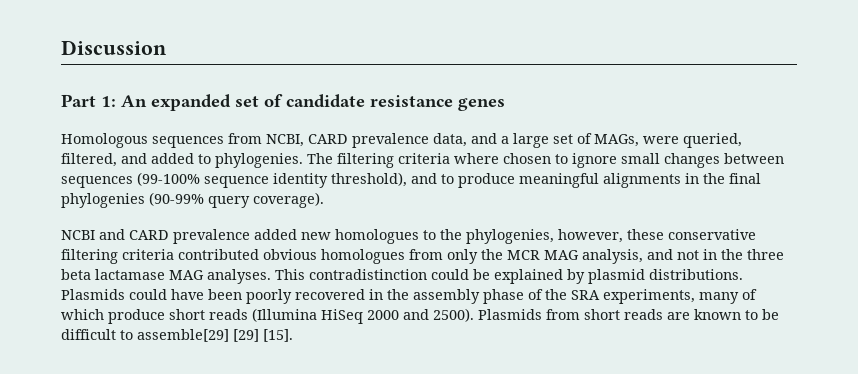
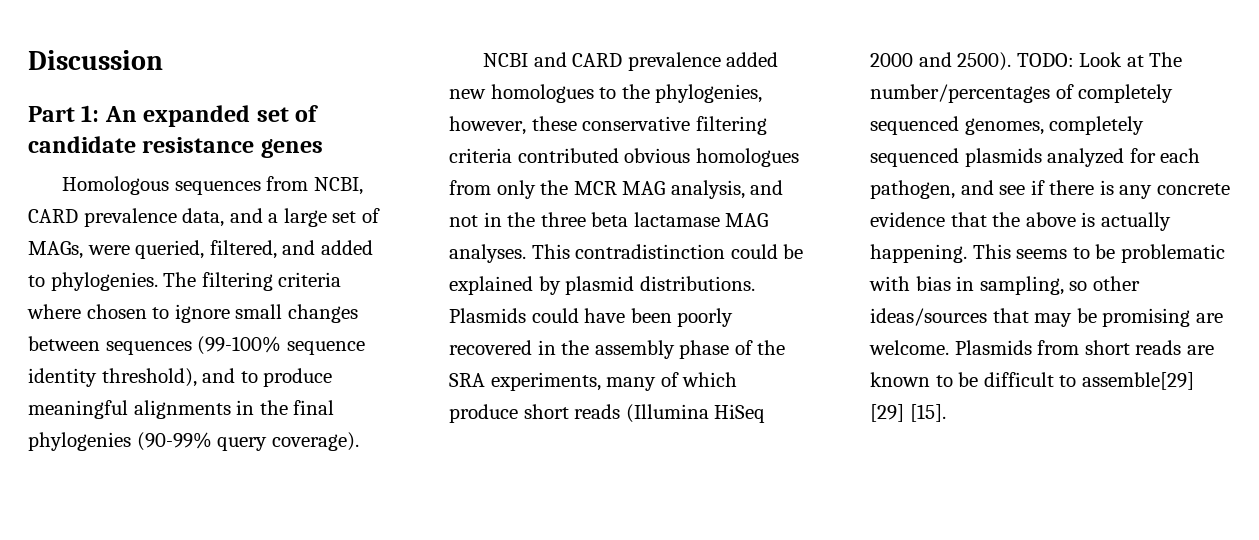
(474, 315) none -> [1016,52,1183,67] [870,84,1174,103] [870,116,1145,135] [870,148,1201,167] [870,180,1230,199] [870,212,1171,231] [870,244,1225,263] [869,276,1140,295] [870,308,1223,327] [869,340,949,355] TODO: Look at The number/percentages of completely sequenced genomes, completely sequenced plasmids analyzed for each pathogen, and see if there is any concrete evidence that the above is actually happening. This seems to be problematic with bias in sampling, so other ideas/sources that may be promising are welcome.

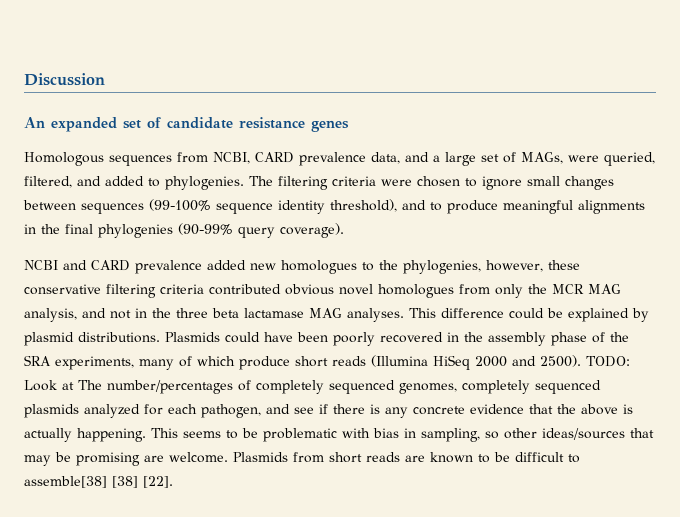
[28,105,100,122] Part 1: -> (105, 79) none
[27,304,81,319] where -> [381,179,412,186] were
(691, 155) none -> [339,284,373,295] novel
[575,244,726,259] contradistinction -> [441,308,504,318] difference
[1081,372,1194,390] [870,404,946,422] assemble[29] [29] [15]. -> [24,476,173,488] assemble[38] [38] [22].

